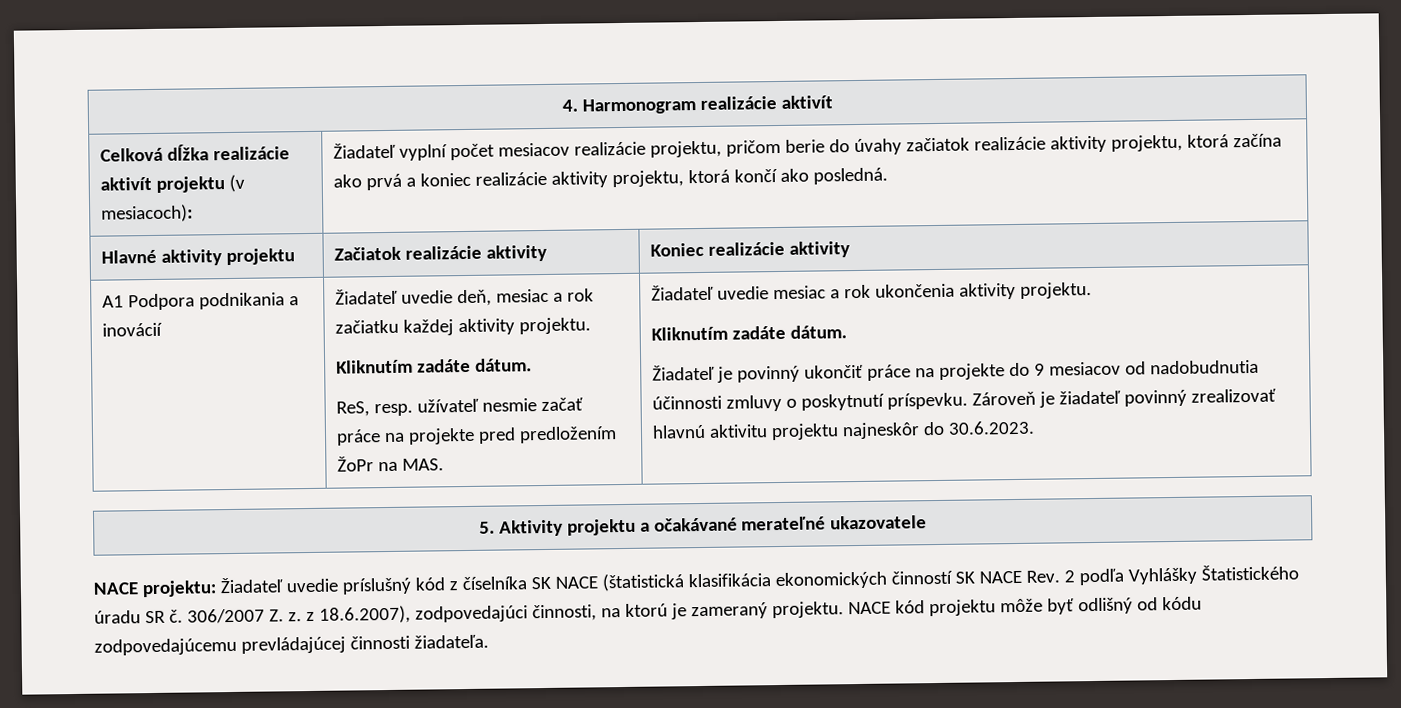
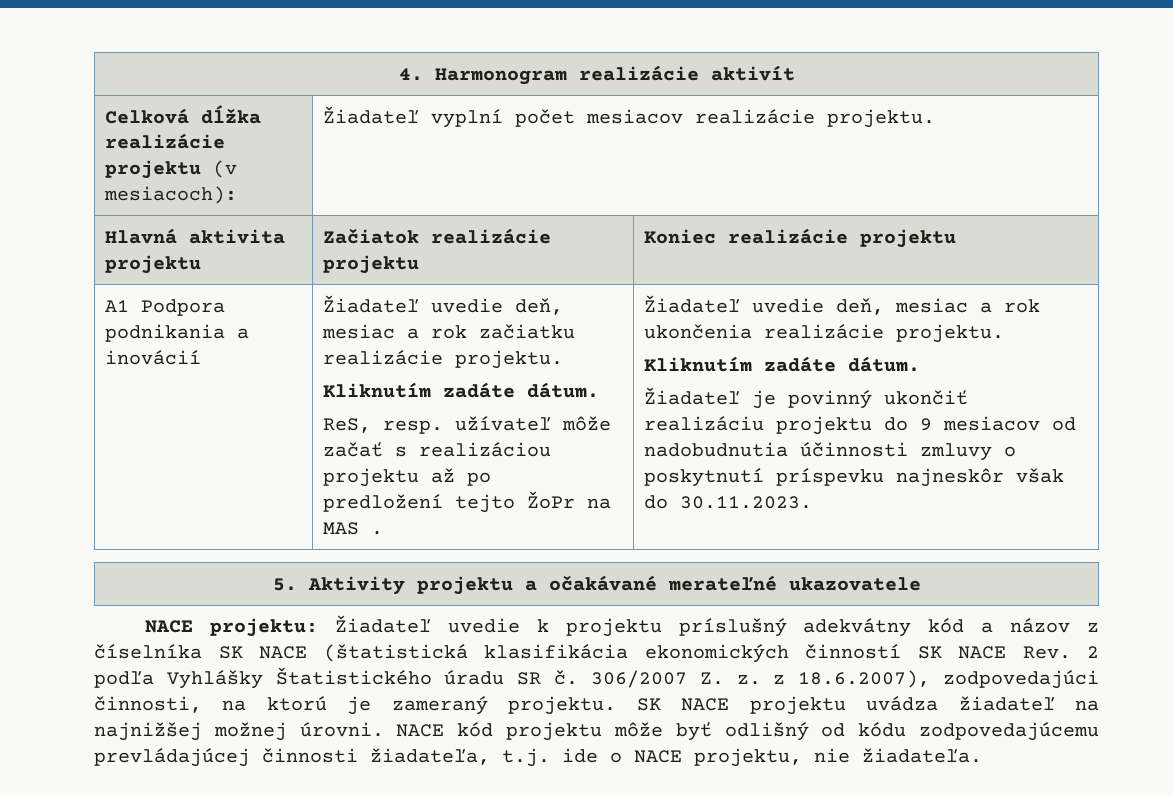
[99,176,152,191] aktivít -> (226, 141) none
[649,133,1282,158] [332,167,888,191] [100,249,222,266] projektu, pričom berie do úvahy začiatok realizácie aktivity projektu, ktorá začína ako prvá a koniec realizácie aktivity projektu, ktorá končí ako posledná. // Hlavné aktivity -> [827,109,936,128] [105,228,286,244] projektu. // Hlavná aktivita
[485,244,547,262] aktivity -> [323,255,420,274] projektu
[788,241,850,258] aktivity -> [860,229,957,248] projektu
[402,318,515,336] každej aktivity -> [323,350,444,365] realizácie
[481,397,583,412] [335,426,617,446] [336,456,444,472] [650,284,769,301] nesmie začať práce na projekte pred predložením ŽoPr na MAS. | Žiadateľ uvedie -> [562,416,612,431] [323,442,552,457] [323,468,492,487] [323,491,612,513] [323,522,384,535] [644,295,885,315] môže začať s realizáciou projektu až po predložení tejto ŽoPr na MAS . | Žiadateľ uvedie deň,
[958,282,1016,300] aktivity -> [764,324,885,339] realizácie
[866,363,1005,381] práce na projekte -> [644,416,873,435] realizáciu projektu
[886,388,1276,410] [651,420,1035,441] príspevku. Zároveň je žiadateľ povinný zrealizovať hlavnú aktivitu projektu najneskôr do 30.6.2023. -> [776,468,1065,487] [644,495,813,509] príspevku najneskôr však do 30.11.2023.
[341,577,445,595] príslušný kód -> [536,618,1071,637] k projektu príslušný adekvátny kód a názov
(844, 610) none -> [636,696,1100,715] [94,722,384,741] SK NACE projektu uvádza žiadateľ na najnižšej možnej úrovni.
(410, 642) none -> [370,748,850,767] žiadateľa, t.j. ide o NACE projektu, nie

